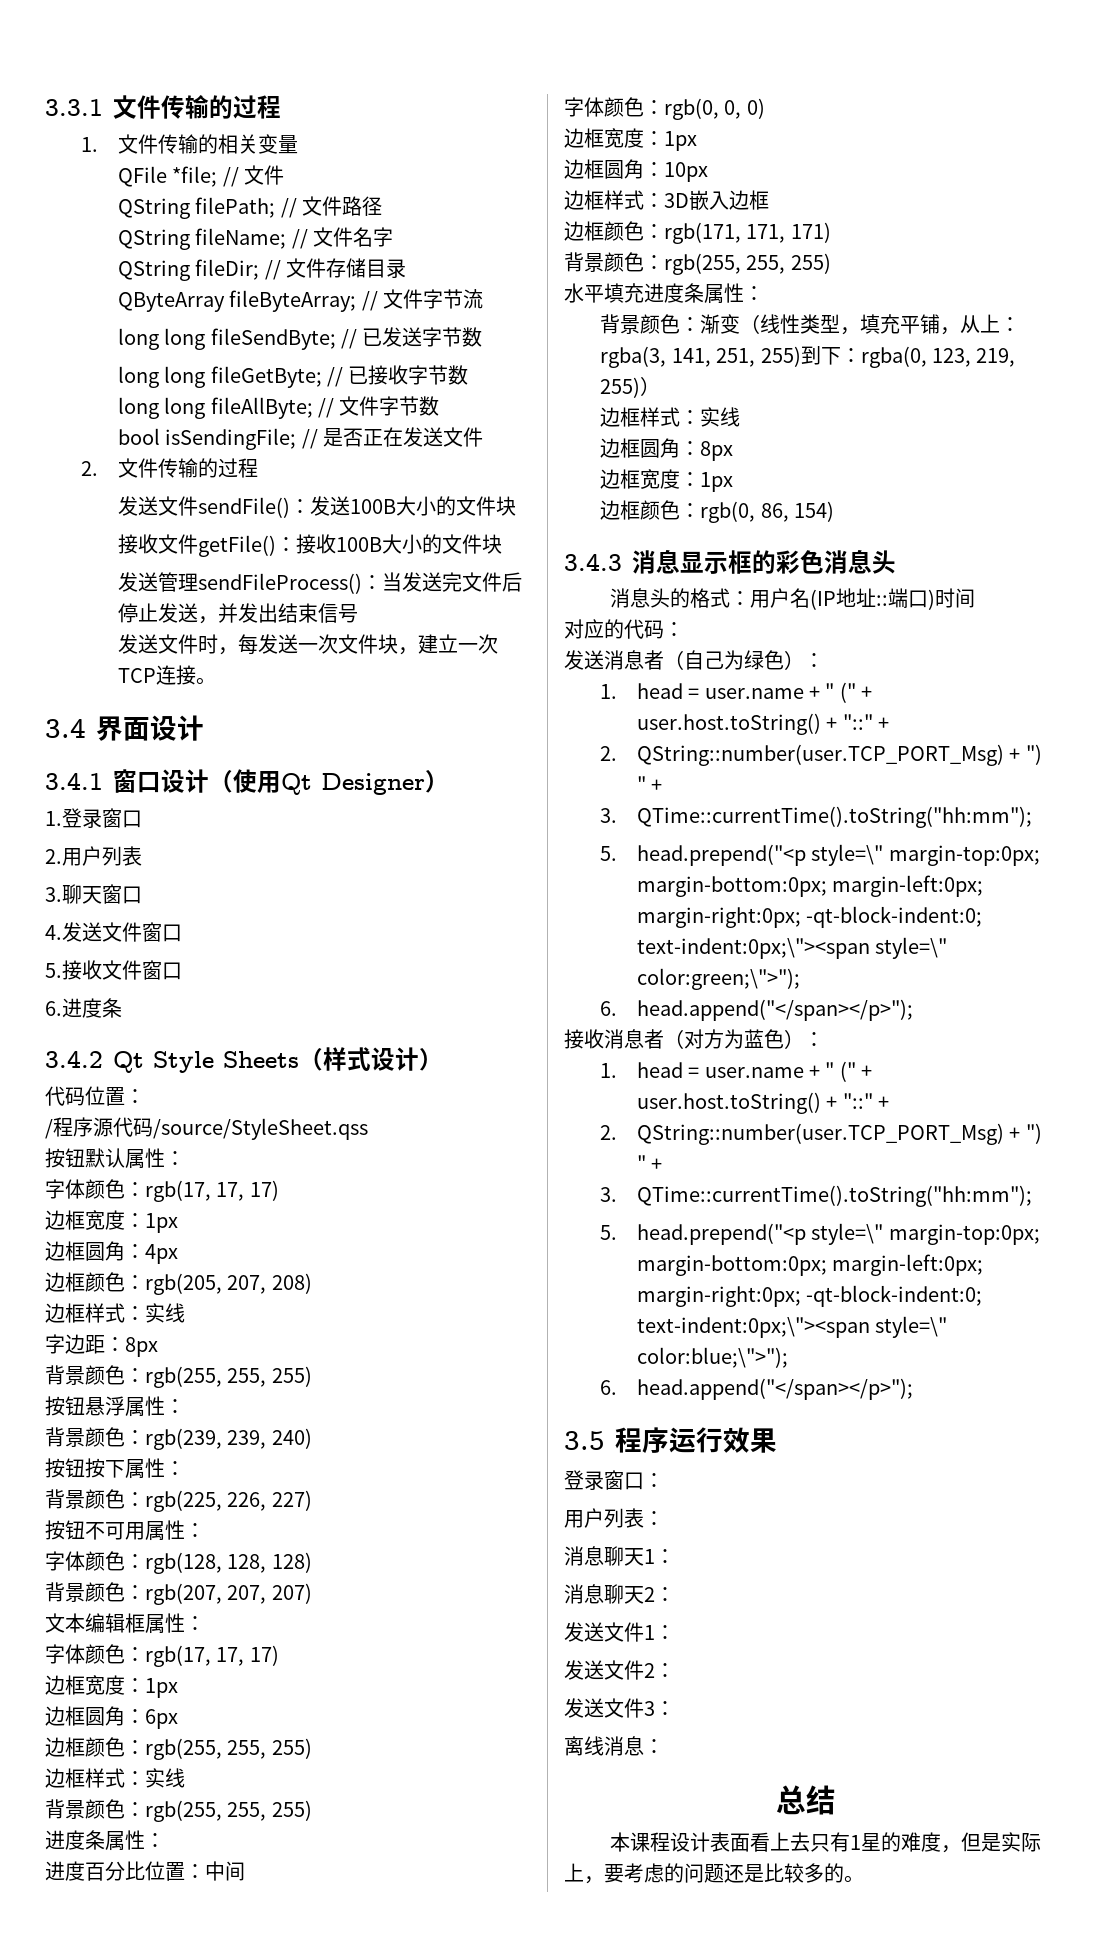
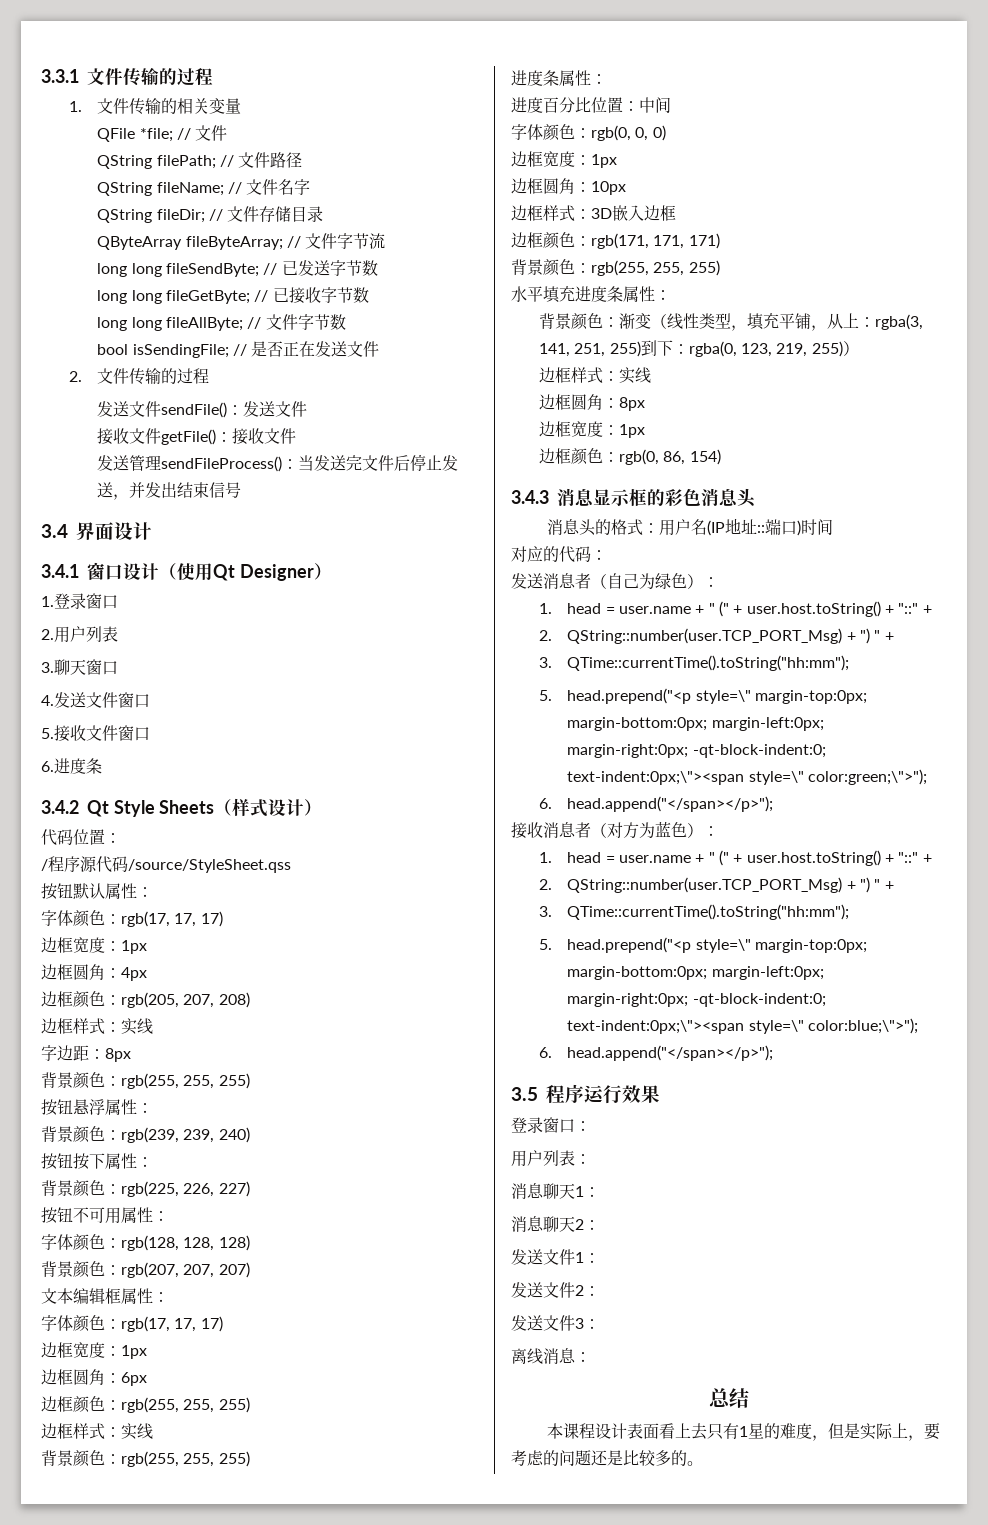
[349,496,516,516] 100B大小的文件块 -> [275,401,308,417] 文件
[335,534,502,554] 100B大小的文件块 -> [264,428,297,444] 文件
[117,634,498,655] [117,665,216,685] // 发送文件时，每发送一次文件块，建立一次TCP连接。 -> (242, 490) none

